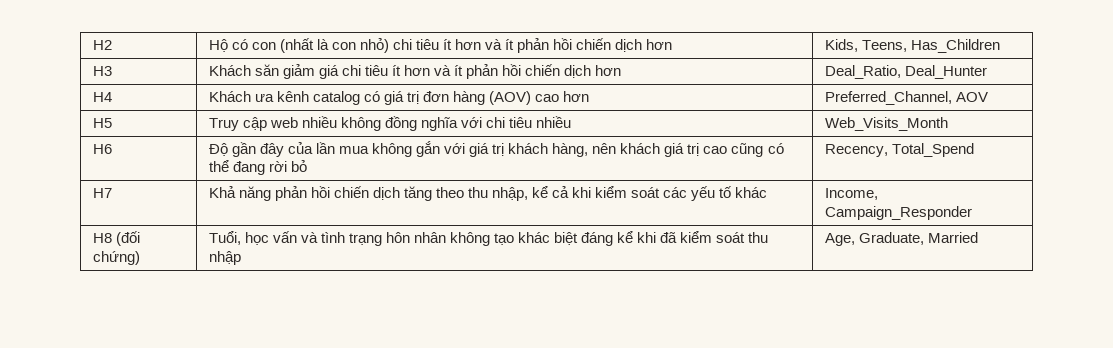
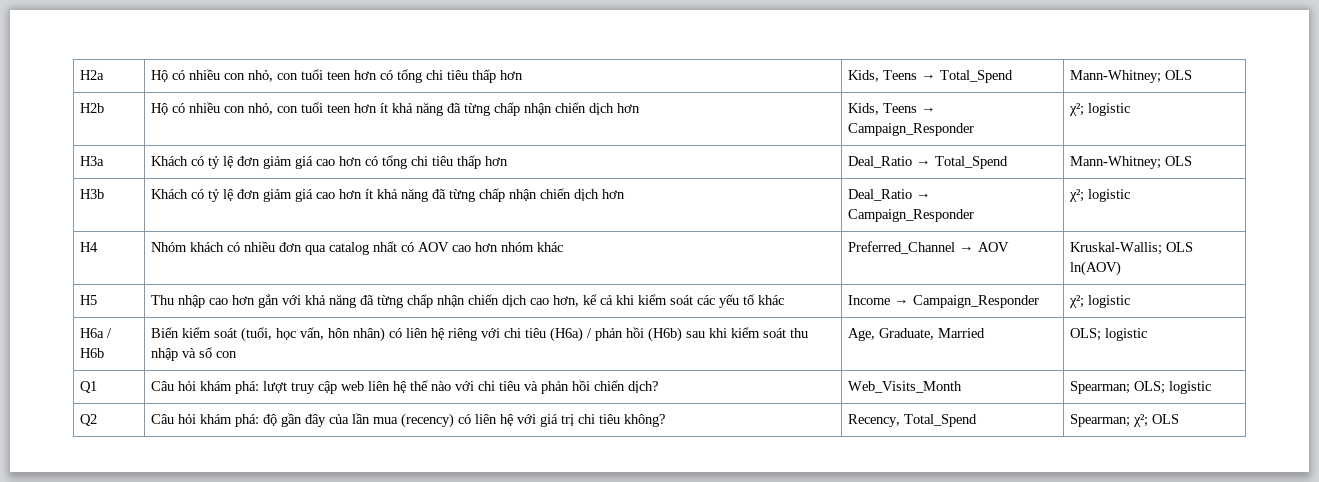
[92,40,112,50] [208,38,673,53] [824,39,1000,53] [92,66,112,76] [208,64,622,79] [824,65,987,79] [92,92,112,102] [208,91,590,105] [824,91,988,105] [92,118,112,128] [208,116,572,131] [824,117,948,131] [92,144,112,154] [208,141,784,157] [208,160,307,175] [824,143,974,157] [92,188,112,198] [208,186,529,201] H2 | Hộ có con (nhất là con nhỏ) chi tiêu ít hơn và ít phản hồi chiến dịch hơn | Kids, Teens, Has_Children // H3 | Khách săn giảm giá chi tiêu ít hơn và ít phản hồi chiến dịch hơn | Deal_Ratio, Deal_Hunter // H4 | Khách ưa kênh catalog có giá trị đơn hàng (AOV) cao hơn | Preferred_Channel, AOV // H5 | Truy cập web nhiều không đồng nghĩa với chi tiêu nhiều | Web_Visits_Month // H6 | Độ gần đây của lần mua không gắn với giá trị khách hàng, nên khách giá trị cao cũng có thể đang rời bỏ | Recency, Total_Spend // H7 | Khả năng phản hồi chiến dịch tăng theo thu nhập, -> [79,70,104,80] [150,69,523,83] [847,70,1013,83] [1069,70,1192,83] [79,103,104,113] [150,102,640,116] [847,103,936,115] [847,123,974,136] [1068,103,1130,116] [79,156,104,166] [150,155,508,169] [847,156,1008,169] [1069,156,1192,169] [79,189,104,199] [150,188,625,202] [847,189,931,201] [847,209,974,222] [1068,189,1130,202] [79,242,98,252] [150,241,563,255] [847,241,1009,254] [1069,242,1193,255] [1069,261,1121,276] [79,295,97,305] [150,294,579,308] H2a | Hộ có nhiều con nhỏ, con tuổi teen hơn có tổng chi tiêu thấp hơn | Kids, Teens → Total_Spend | Mann-Whitney; OLS // H2b | Hộ có nhiều con nhỏ, con tuổi teen hơn ít khả năng đã từng chấp nhận chiến dịch hơn | Kids, Teens → Campaign_Responder | χ²; logistic // H3a | Khách có tỷ lệ đơn giảm giá cao hơn có tổng chi tiêu thấp hơn | Deal_Ratio → Total_Spend | Mann-Whitney; OLS // H3b | Khách có tỷ lệ đơn giảm giá cao hơn ít khả năng đã từng chấp nhận chiến dịch hơn | Deal_Ratio → Campaign_Responder | χ²; logistic // H4 | Nhóm khách có nhiều đơn qua catalog nhất có AOV cao hơn nhóm khác | Preferred_Channel → AOV | Kruskal-Wallis; OLS ln(AOV) // H5 | Thu nhập cao hơn gắn với khả năng đã từng chấp nhận chiến dịch cao hơn,
[824,188,878,200] [824,206,972,220] [92,231,140,246] [92,251,140,265] [208,231,678,246] Income, Campaign_Responder // H8 (đối chứng) | Tuổi, học vấn và tình trạng hôn nhân không tạo khác biệt đáng kể khi đã -> [847,295,1039,308] [1068,295,1130,308] [79,328,112,338] [79,348,104,358] [150,327,727,342] Income → Campaign_Responder | χ²; logistic // H6a / H6b | Biến kiểm soát (tuổi, học vấn, hôn nhân) có liên hệ riêng với chi tiêu (H6a) / phản hồi (H6b) sau khi
(241, 258) none -> [181,347,237,358] và số con
(978, 237) none -> [1069,328,1147,341] [79,381,97,393] [150,380,658,394] [847,381,962,393] [1069,381,1211,394] [79,414,97,426] [150,413,665,428] [847,414,977,427] [1069,414,1179,427] | OLS; logistic // Q1 | Câu hỏi khám phá: lượt truy cập web liên hệ thế nào với chi tiêu và phản hồi chiến dịch? | Web_Visits_Month | Spearman; OLS; logistic // Q2 | Câu hỏi khám phá: độ gần đây của lần mua (recency) có liên hệ với giá trị chi tiêu không? | Recency, Total_Spend | Spearman; χ²; OLS

